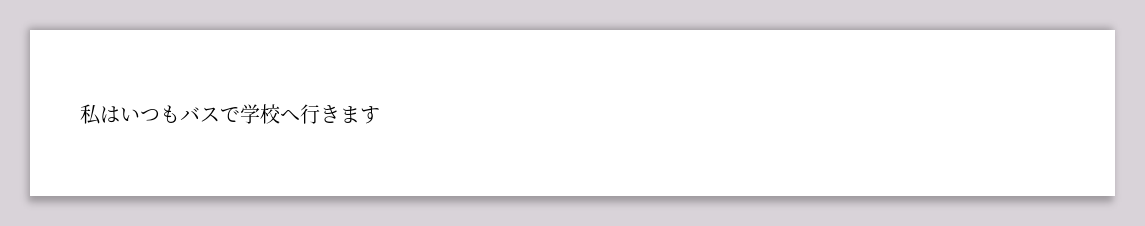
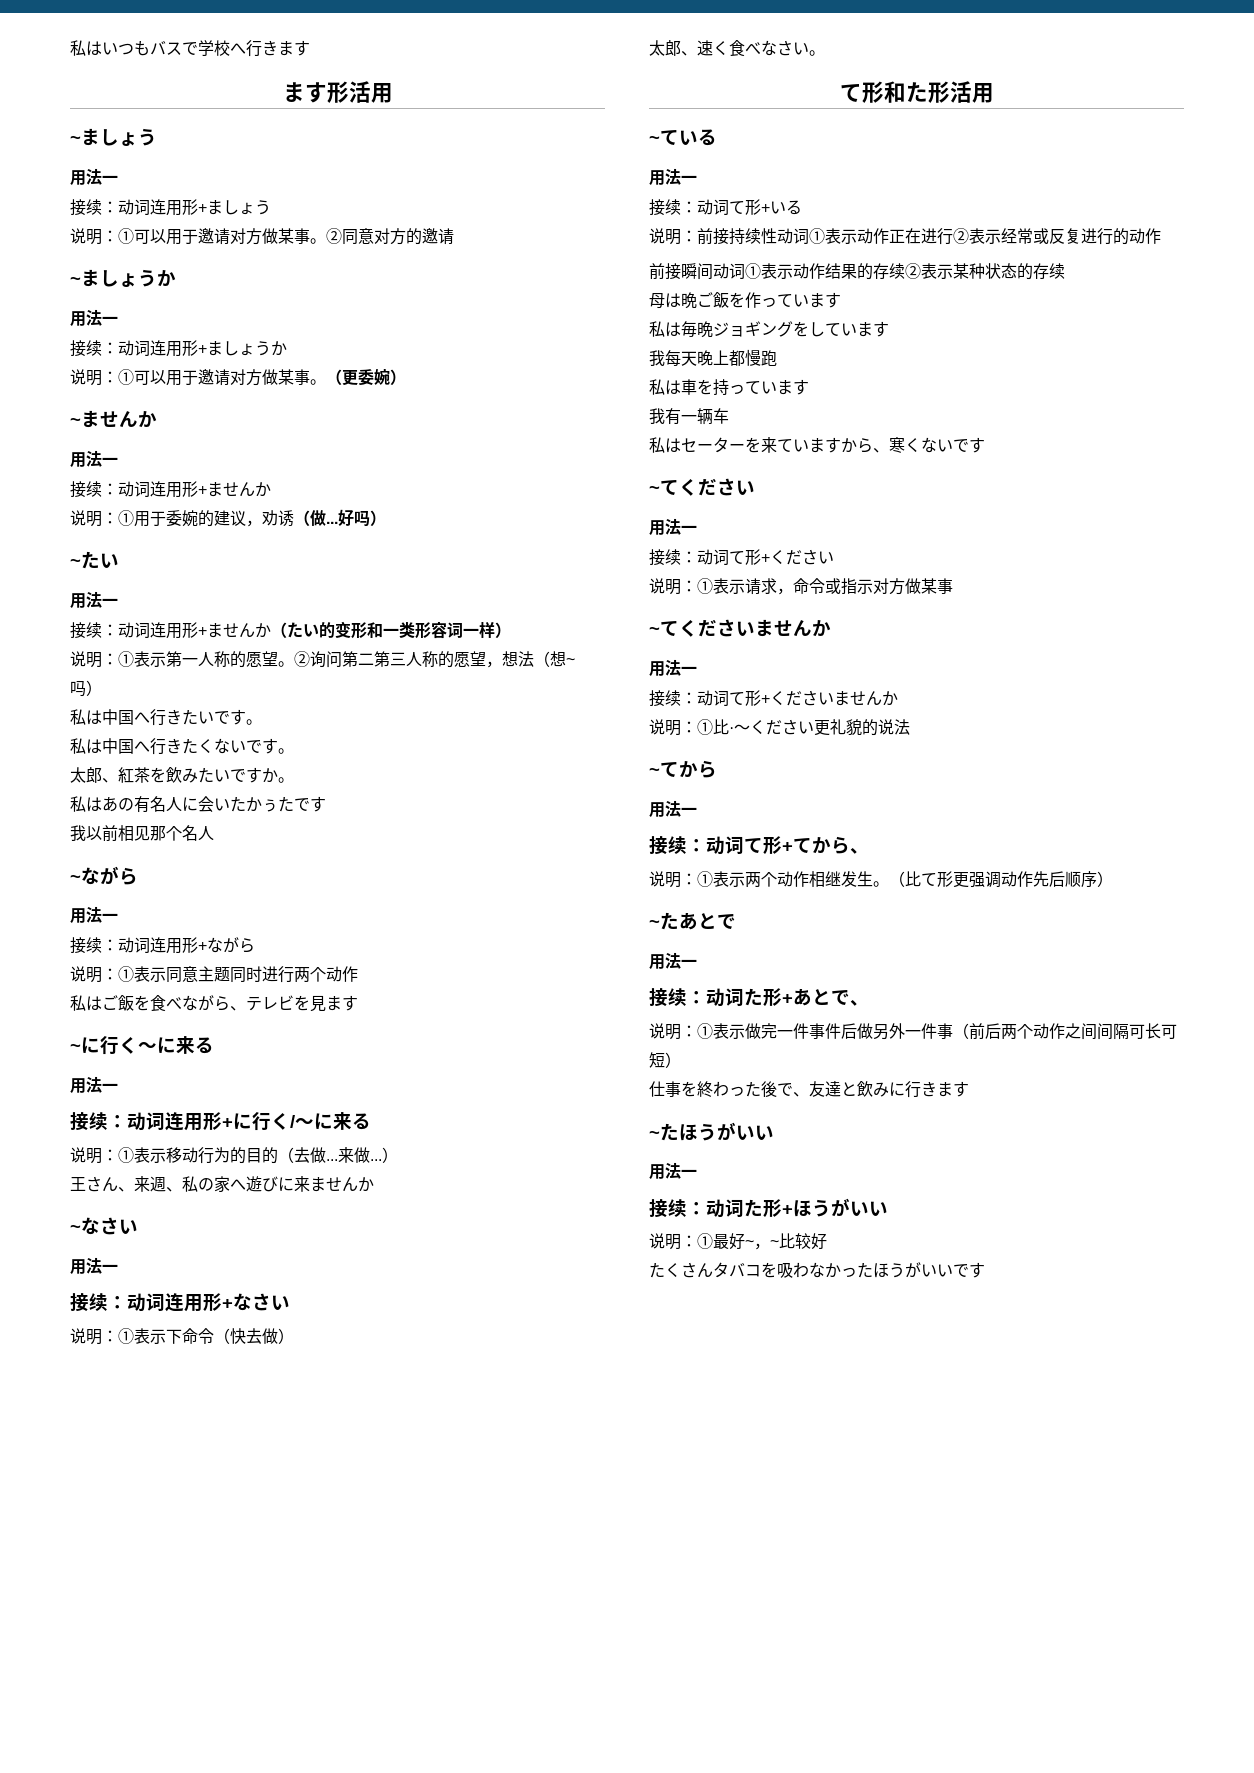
(380, 115) none -> [282,81,393,103] [70,128,157,146] [70,168,118,186] [70,199,271,216] [70,228,454,245] [70,269,176,287] [70,309,118,327] [70,340,287,357] [70,369,406,386] [70,410,157,428] [70,450,118,468] [70,481,271,498] [70,509,386,527] [70,551,119,569] [70,591,118,609] [70,621,511,639] [70,651,575,668] [70,680,102,697] [70,709,262,726] [70,738,294,755] [70,767,294,783] [70,796,326,813] [70,825,214,842] [70,866,138,885] [70,906,118,924] [70,937,255,954] [70,966,358,983] [70,995,358,1012] [70,1036,214,1055] [70,1076,118,1094] [70,1112,371,1131] [70,1147,398,1164] [70,1176,374,1193] [70,1217,138,1235] [70,1257,118,1275] [70,1293,290,1312] [70,1328,294,1345] [649,40,825,57] [839,81,994,103] [649,129,717,146] [649,168,697,186] [649,199,802,216] [649,228,1161,245] [649,263,1065,280] [649,292,841,309] [649,321,889,338] [649,349,777,366] [649,379,809,396] [649,408,729,425] [649,437,985,453] [649,478,755,496] [649,518,697,536] [649,549,834,566] [649,578,953,595] [649,619,831,637] [649,659,697,677] [649,690,898,707] [649,719,910,736] [649,760,717,778] [649,800,697,818] [649,836,869,855] [649,871,1113,888] [649,912,736,930] [649,952,697,970] [649,988,869,1007] [649,1023,1177,1040] [649,1052,681,1068] [649,1081,969,1098] [649,1122,774,1141] [649,1162,697,1180] [649,1198,888,1218] [649,1233,827,1250] [649,1262,985,1278] // ます形活用 // ~ましょう // 用法一 // 接续：动词连用形+ましょう // 说明：①可以用于邀请对方做某事。②同意对方的邀请 // ~ましょうか // 用法一 // 接续：动词连用形+ましょうか // 说明：①可以用于邀请对方做某事。（更委婉） // ~ませんか // 用法一 // 接续：动词连用形+ませんか // 说明：①用于委婉的建议，劝诱（做...好吗） // ~たい // 用法一 // 接续：动词连用形+ませんか（たい的变形和一类形容词一样） // 说明：①表示第一人称的愿望。②询问第二第三人称的愿望，想法（想~吗） // 私は中国へ行きたいです。 // 私は中国へ行きたくないです。 // 太郎、紅茶を飲みたいですか。 // 私はあの有名人に会いたかぅたです // 我以前相见那个名人 // ~ながら // 用法一 // 接续：动词连用形+ながら // 说明：①表示同意主题同时进行两个动作 // 私はご飯を食べながら、テレビを見ます // ~に行く～に来る // 用法一 // 接续：动词连用形+に行く/～に来る // 说明：①表示移动行为的目的（去做...来做...） // 王さん、来週、私の家へ遊びに来ませんか // ~なさい // 用法一 // 接续：动词连用形+なさい // 说明：①表示下命令（快去做） // 太郎、速く食べなさい。 // て形和た形活用 // ~ている // 用法一 // 接续：动词て形+いる // 说明：前接持续性动词①表示动作正在进行②表示经常或反复进行的动作 // 前接瞬间动词①表示动作结果的存续②表示某种状态的存续 // 母は晩ご飯を作っています // 私は毎晩ジョギングをしています // 我每天晚上都慢跑 // 私は車を持っています // 我有一辆车 // 私はセーターを来ていますから、寒くないです // ~てください // 用法一 // 接续：动词て形+ください // 说明：①表示请求，命令或指示对方做某事 // ~てくださいませんか // 用法一 // 接续：动词て形+くださいませんか // 说明：①比·～ください更礼貌的说法 // ~てから // 用法一 // 接续：动词て形+てから、 // 说明：①表示两个动作相继发生。（比て形更强调动作先后顺序） // ~たあとで // 用法一 // 接续：动词た形+あとで、 // 说明：①表示做完一件事件后做另外一件事（前后两个动作之间间隔可长可短） // 仕事を終わった後で、友達と飲みに行きます // ~たほうがいい // 用法一 // 接续：动词た形+ほうがいい // 说明：①最好~，~比较好 // たくさんタバコを吸わなかったほうがいいです

